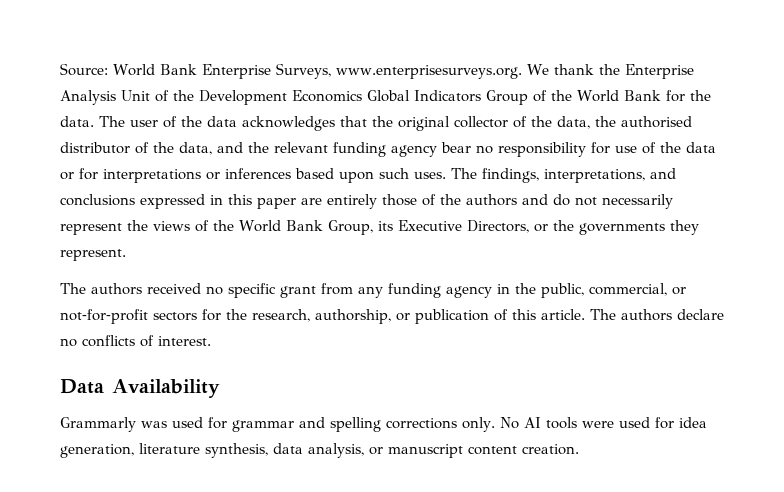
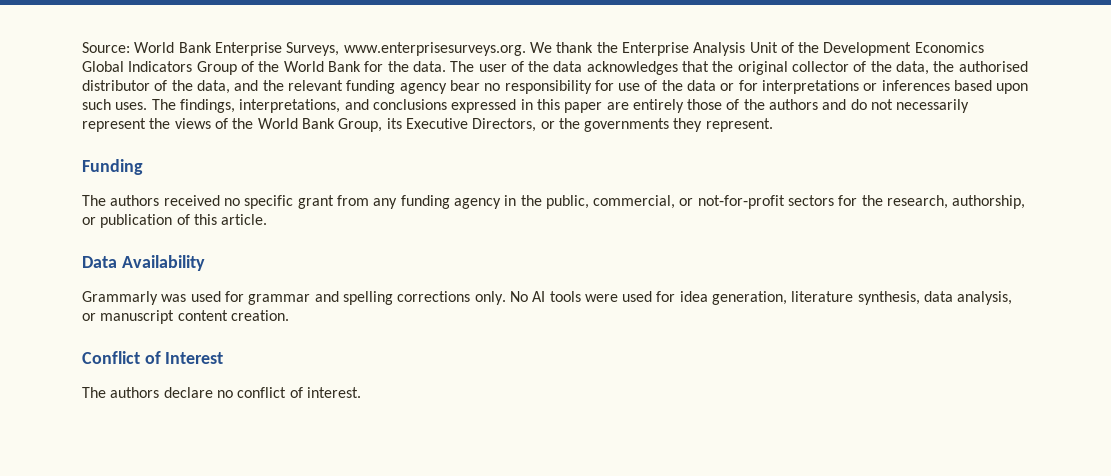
(126, 255) none -> [82,159,143,175] // Funding
[590,309,724,321] [60,335,211,347] The authors declare no conflicts of interest. -> (268, 219) none
(579, 449) none -> [82,351,224,364] [82,387,361,398] // Conflict of Interest // The authors declare no conflict of interest.

